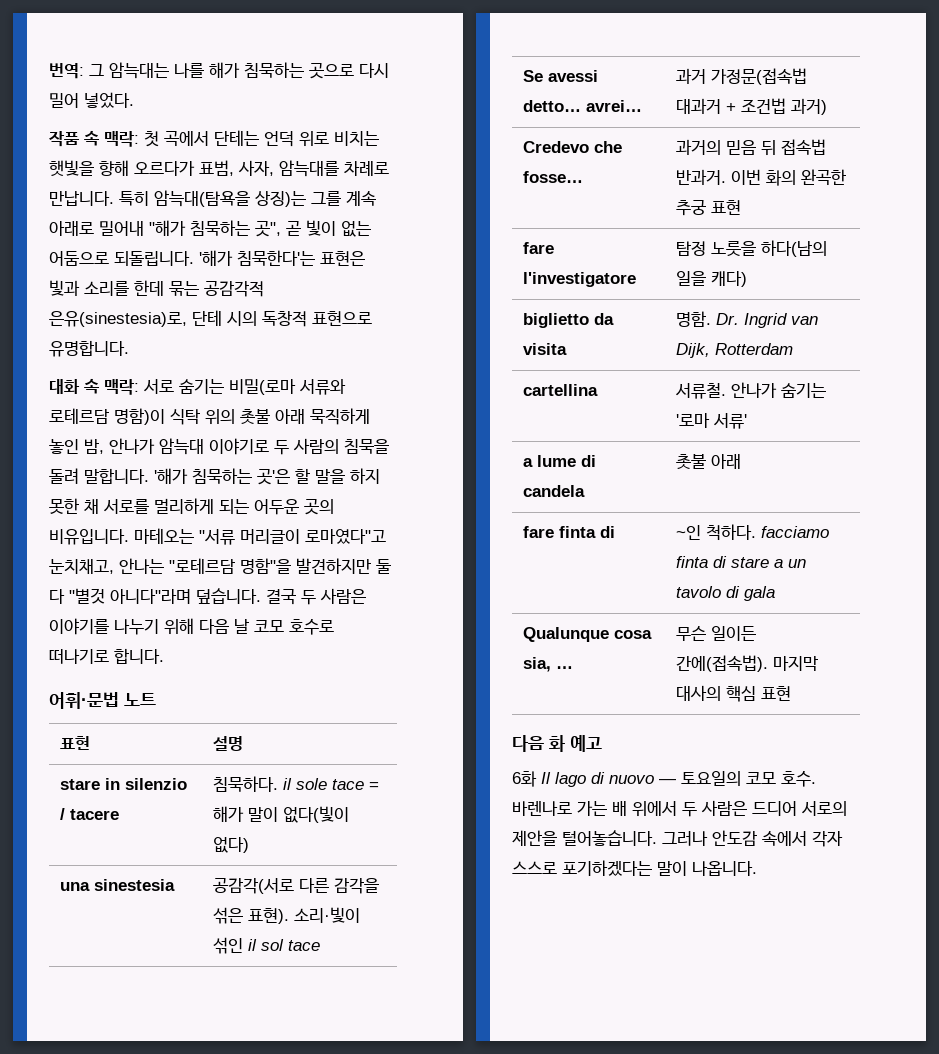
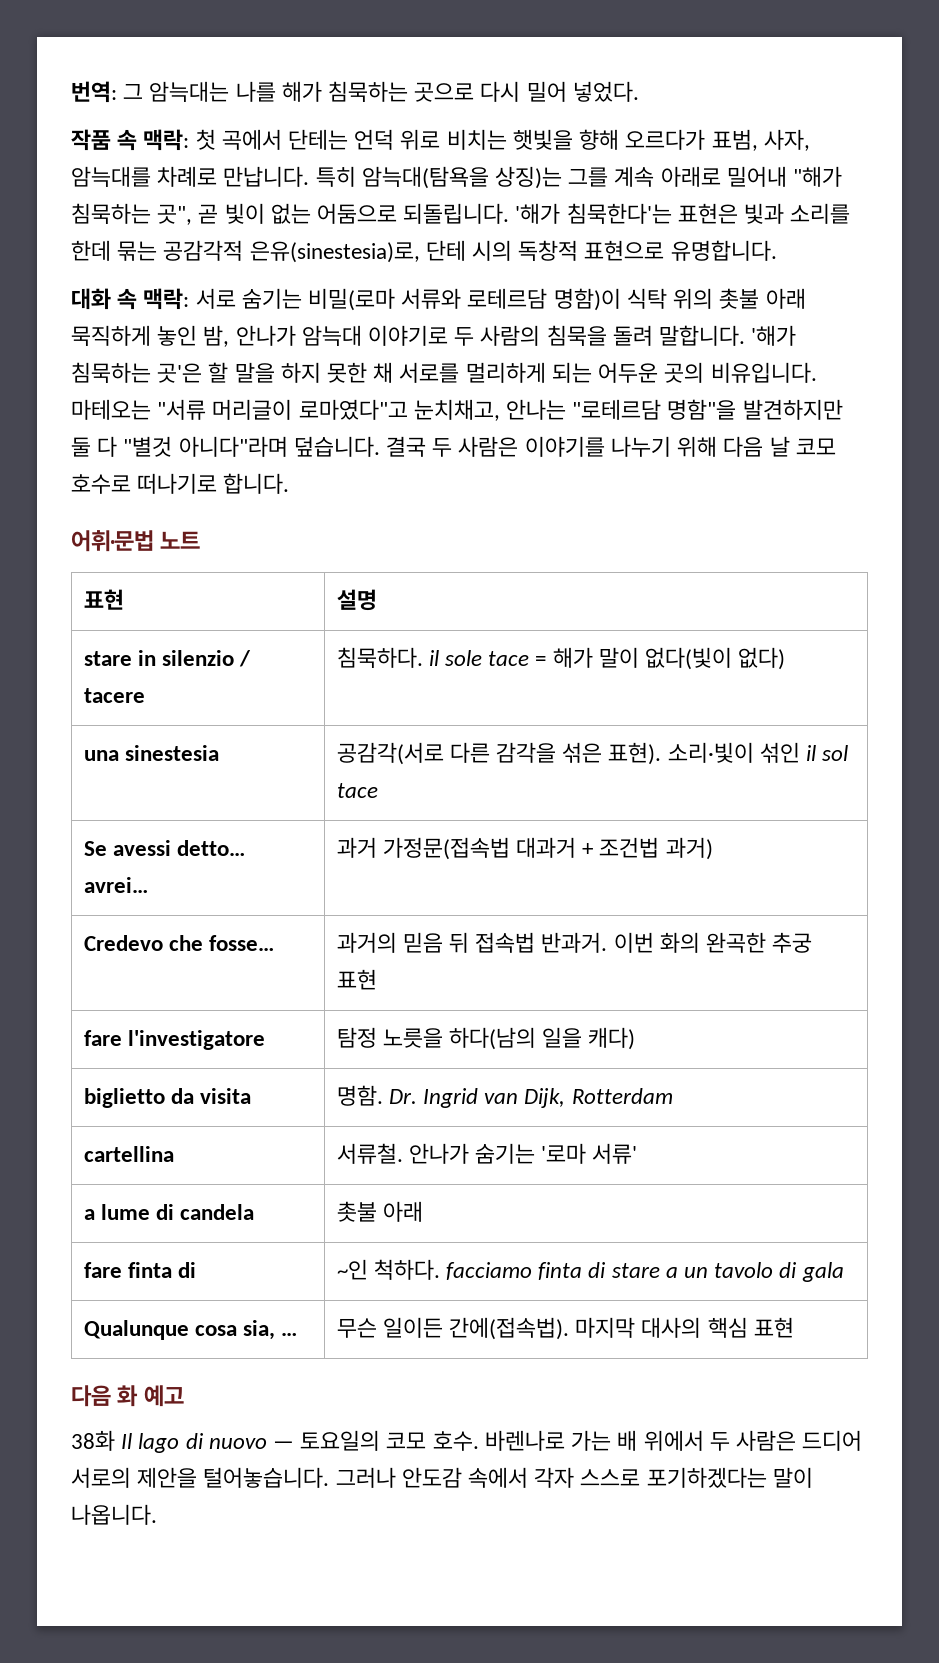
[512,771,537,787] 6화 -> [71,1430,115,1451] 38화

